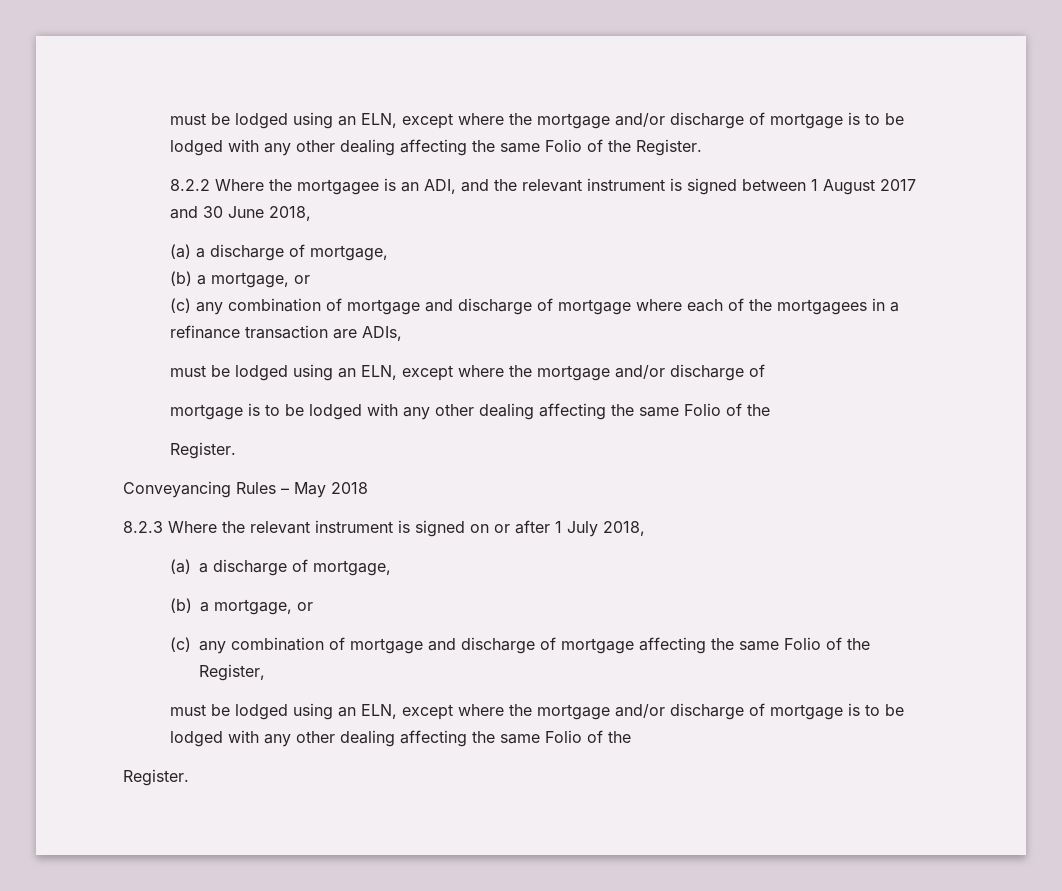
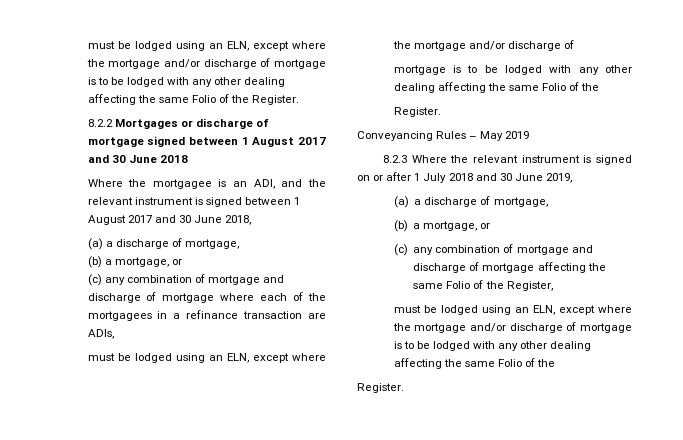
(210, 185) none -> [114,118,269,129] [87,136,326,147] [87,155,188,163] Mortgages or discharge of mortgage signed between 1 August 2017 and 30 June 2018 //
[331,482,368,494] 2018 -> [505,131,530,139] 2019
[603,521,645,536] 2018, -> [448,173,572,183] 2018 and 30 June 2019,

